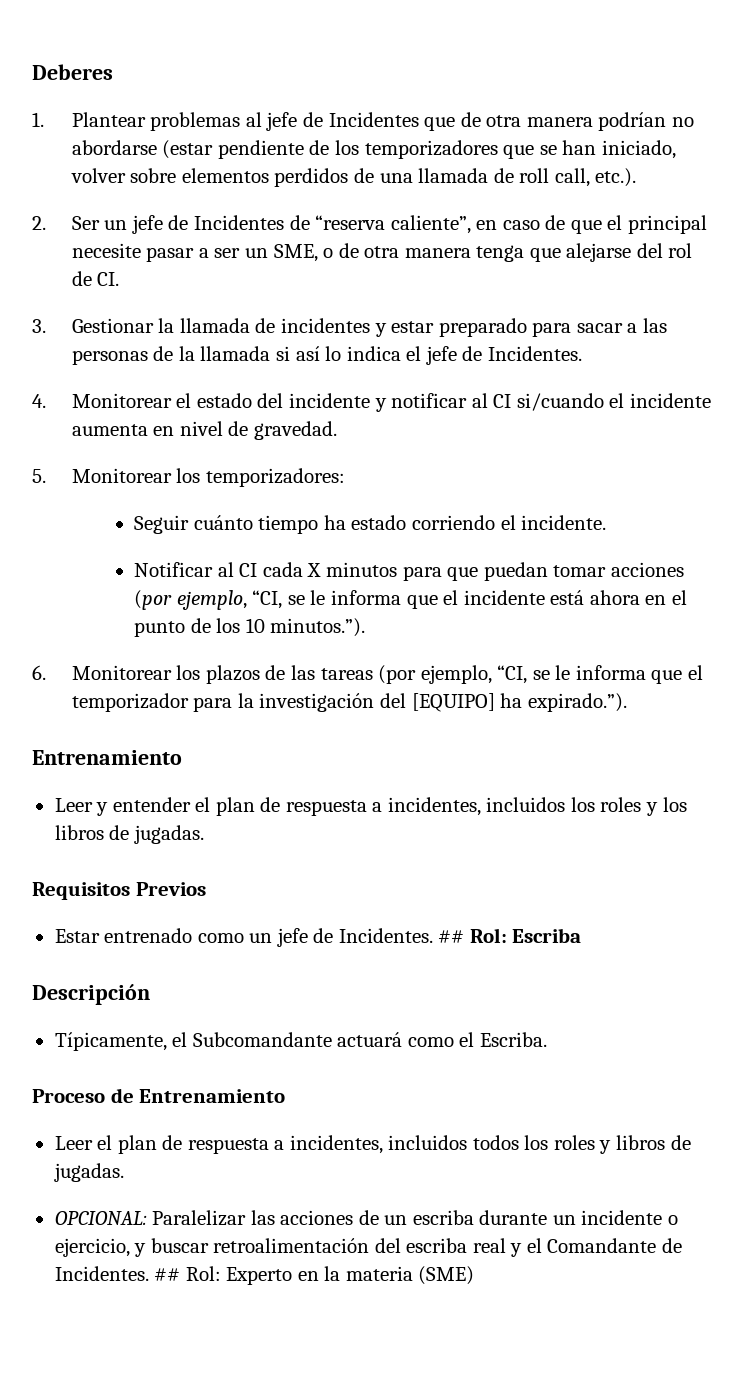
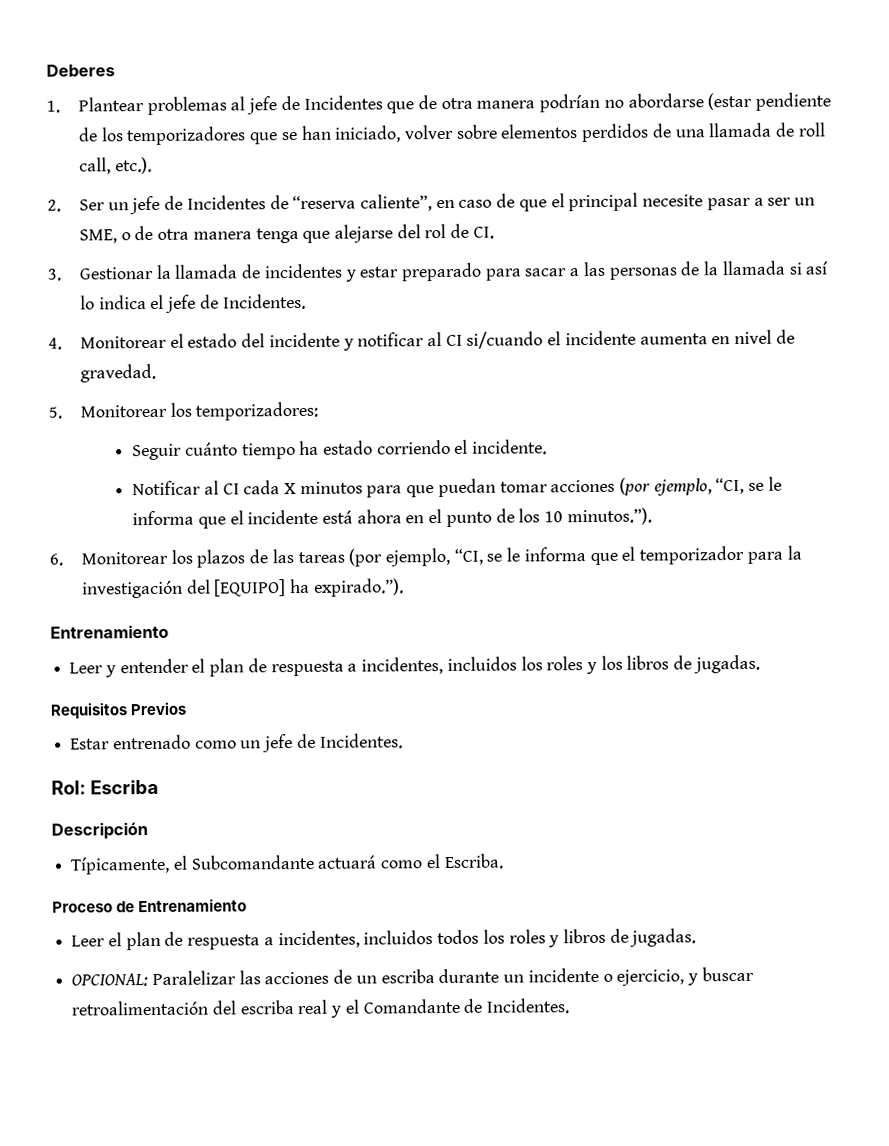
[438,930,465,943] ## -> (403, 741) //
[154,1266,475,1285] ## Rol: Experto en la materia (SME) -> (570, 1006) none

